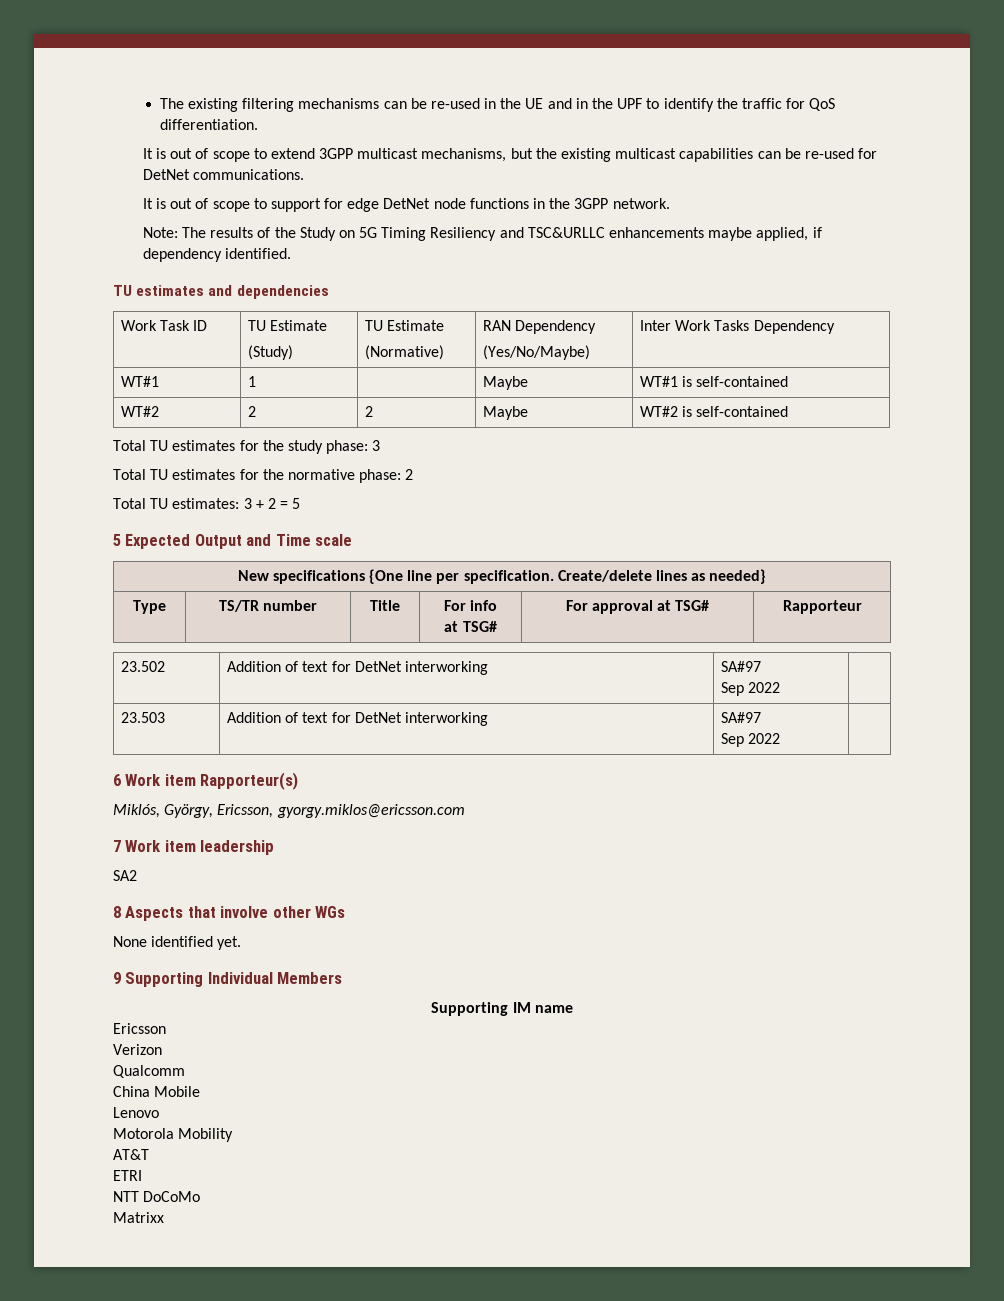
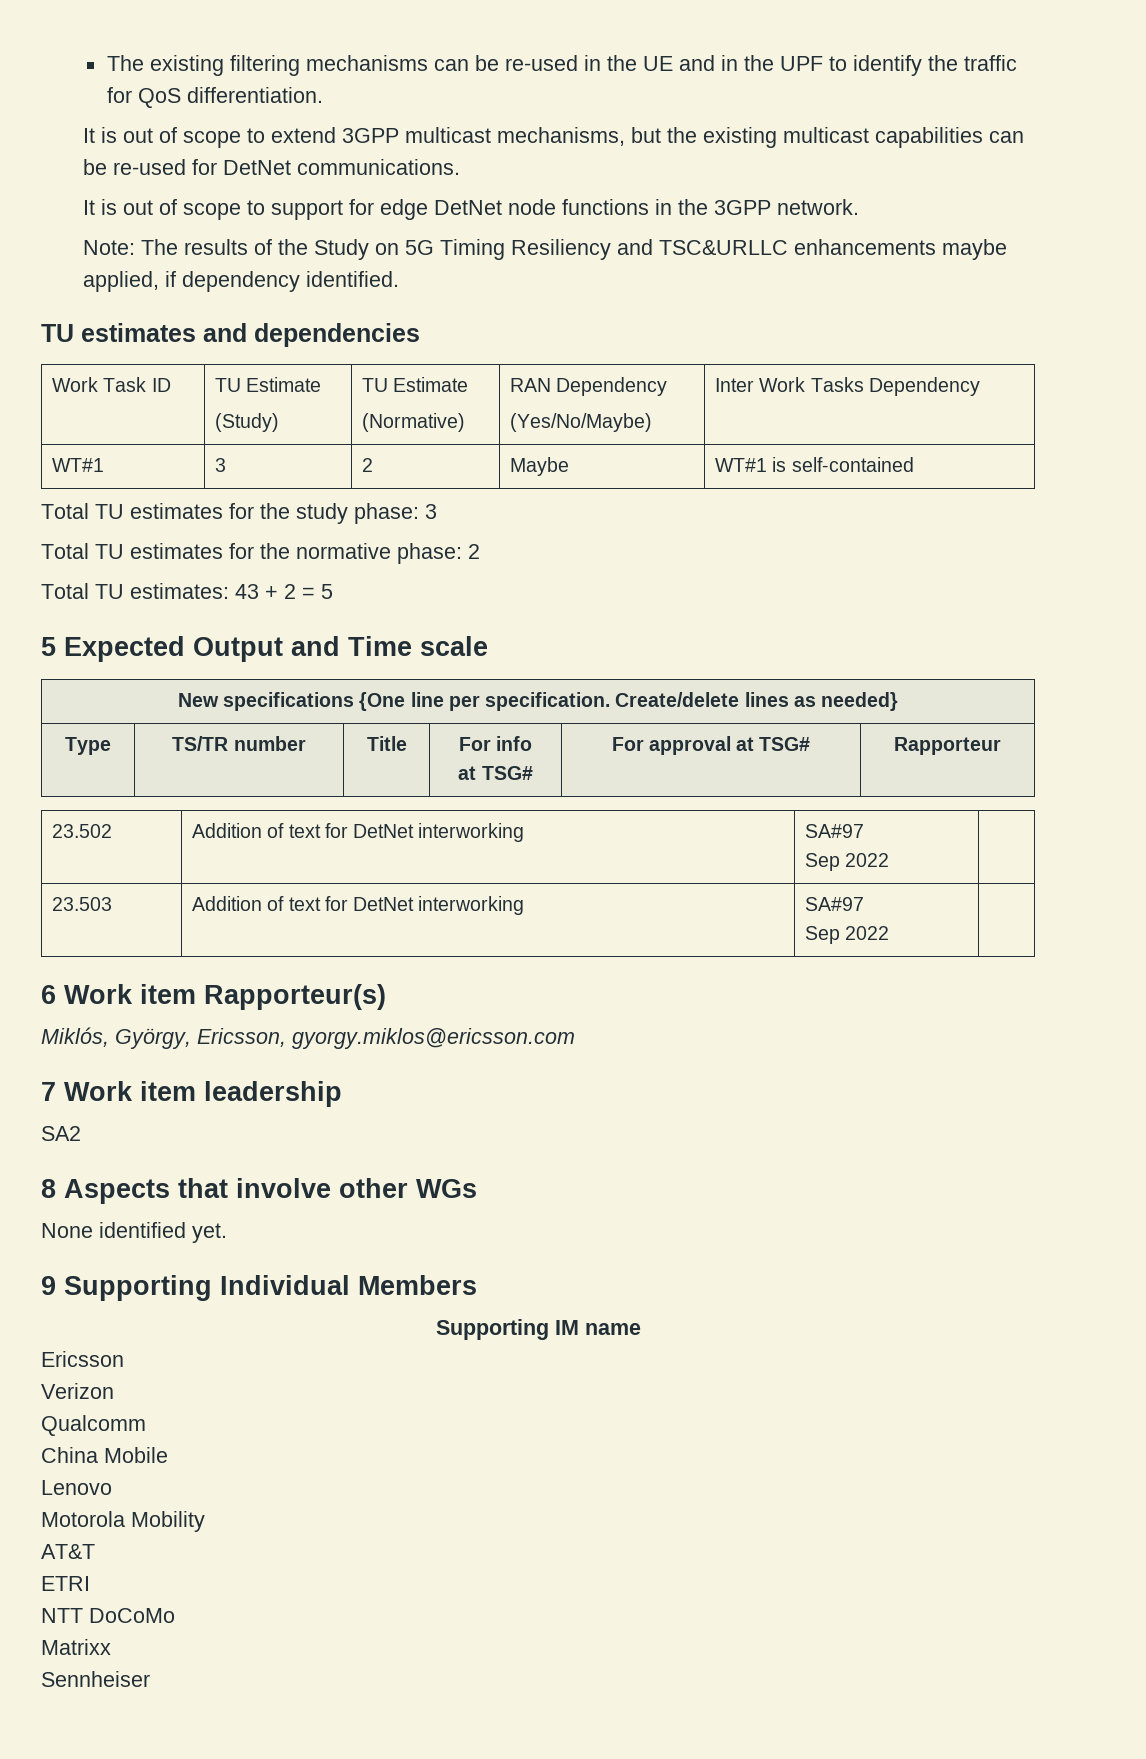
[248,376,257,387] [483,376,529,390] [640,376,789,387] [121,406,160,417] [248,406,257,417] 1 | | Maybe | WT#1 is self-contained // WT#2 | 2 -> [215,458,227,472] 3
[640,406,679,417] WT#2 -> [715,458,768,472] WT#1
[243,498,252,509] 3 -> [235,584,259,599] 43
(164, 1217) none -> [41,1671,150,1687] // Sennheiser

